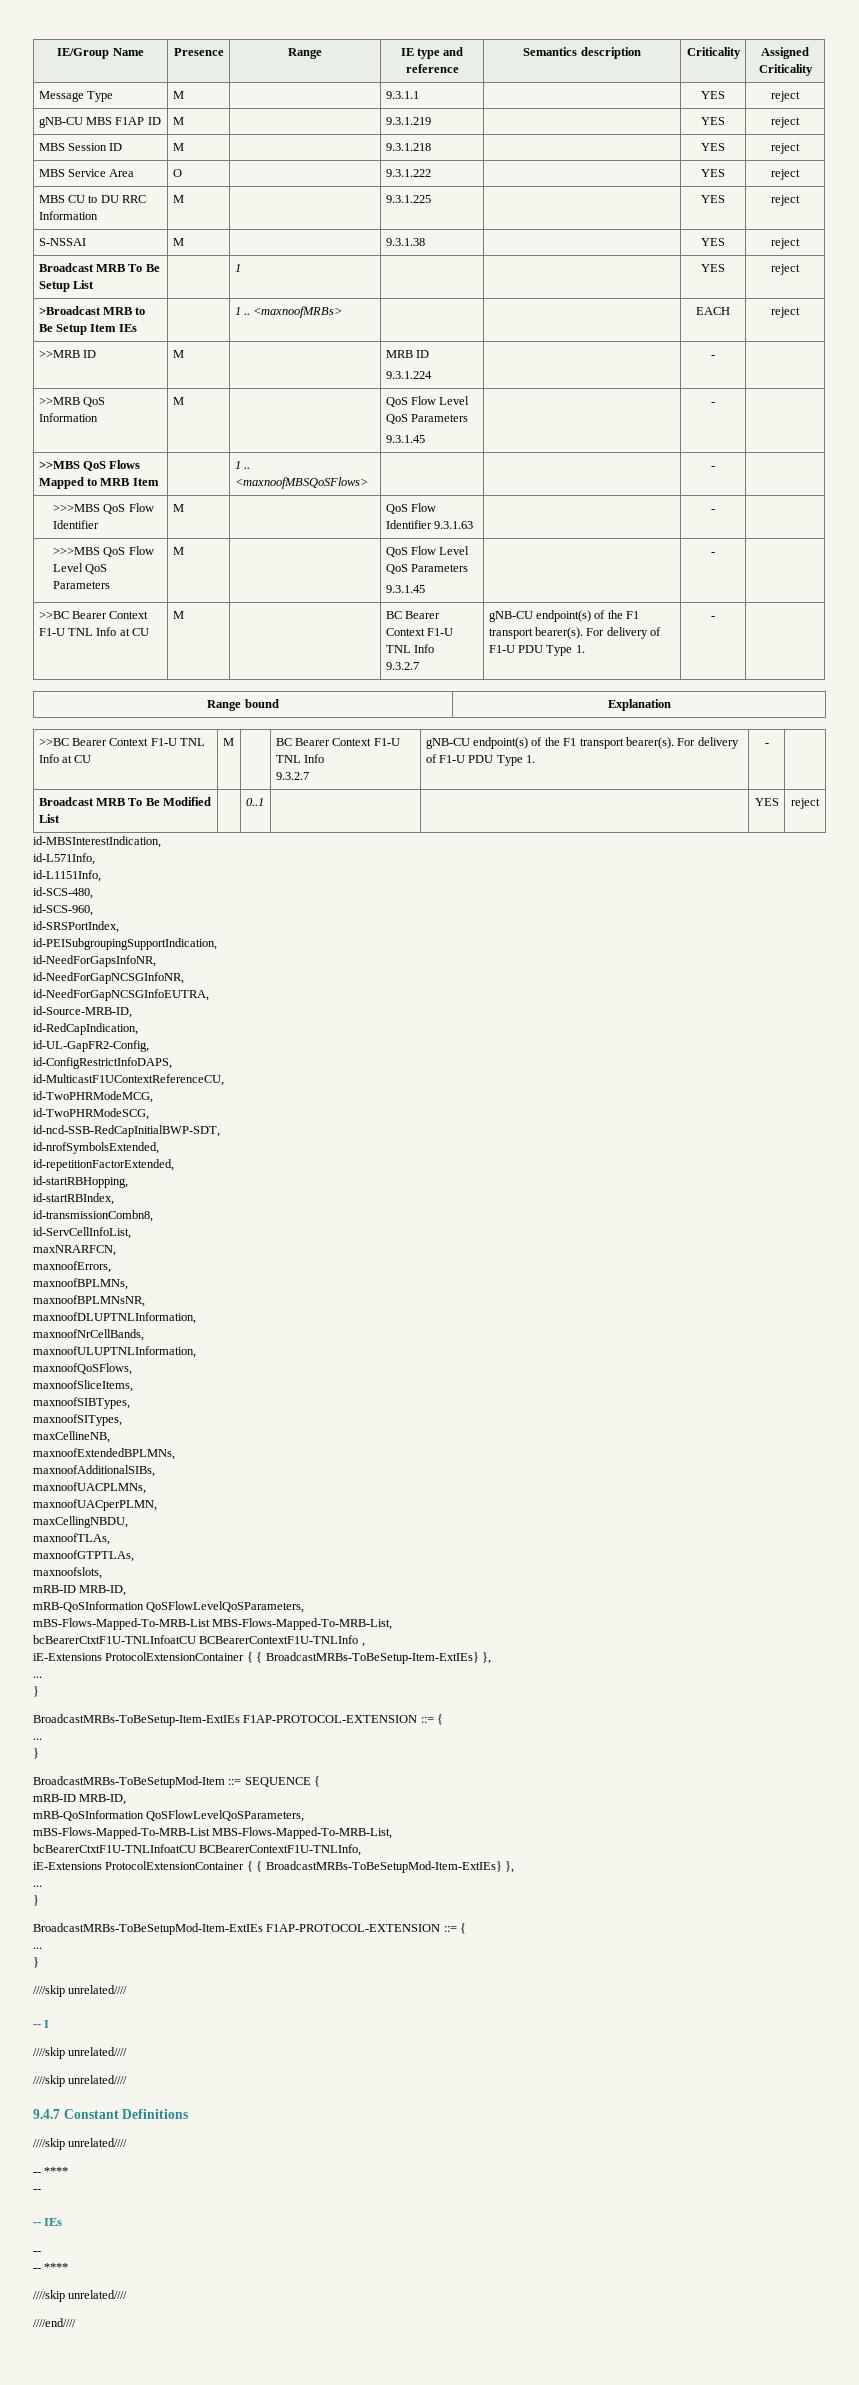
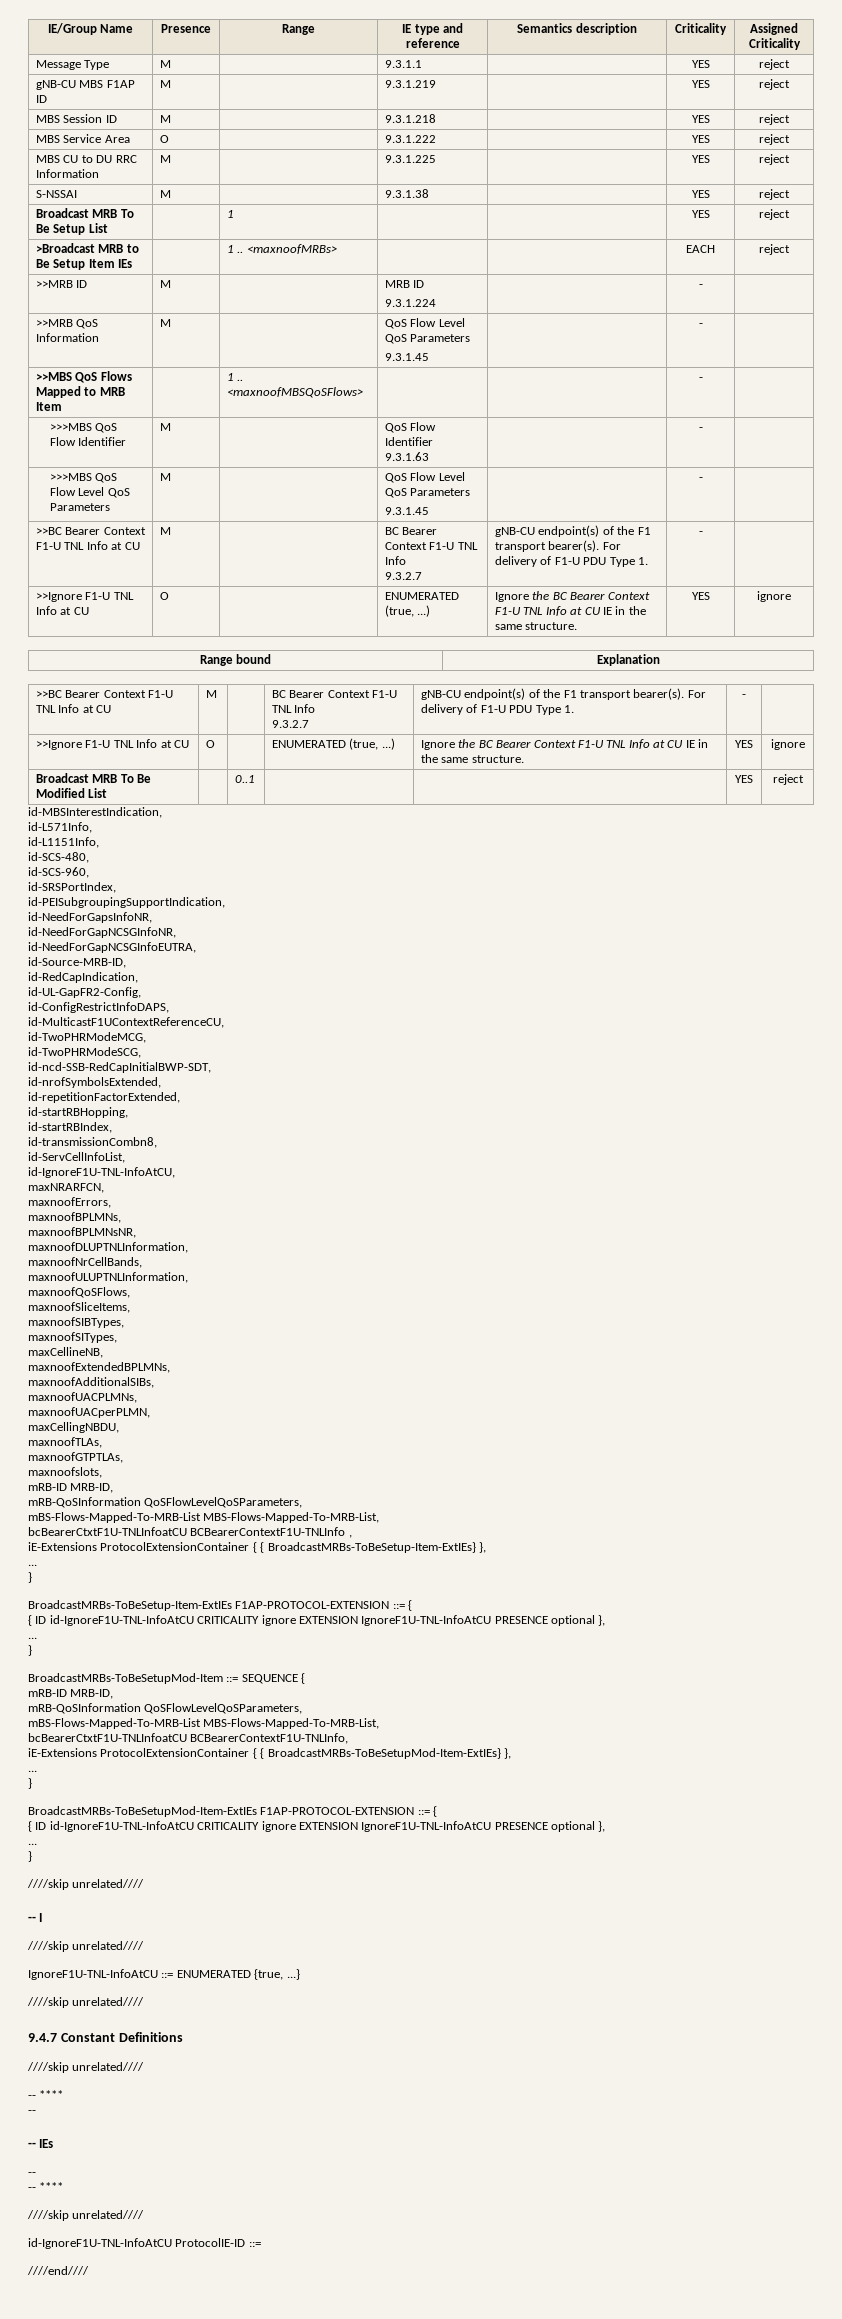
(715, 617) none -> [36,592,134,602] [36,606,89,615] [160,592,170,600] [385,592,460,600] [385,605,431,617] [495,591,650,602] [495,606,646,616] [495,622,578,630] [691,592,710,600] [757,591,791,602] // >>Ignore F1-U TNL Info at CU | O | | ENUMERATED (true, ...) | Ignore the BC Bearer Context F1-U TNL Info at CU IE in the same structure. | YES | ignore
(769, 744) none -> [36,739,189,750] [206,740,216,748] [272,738,395,750] [421,739,709,750] [421,754,524,763] [735,740,753,748] [770,739,805,750] // >>Ignore F1-U TNL Info at CU | O | | ENUMERATED (true, ...) | Ignore the BC Bearer Context F1-U TNL Info at CU IE in the same structure. | YES | ignore
(131, 1233) none -> [28,1167,175,1178] // id-IgnoreF1U-TNL-InfoAtCU,
(444, 1719) none -> [28,1615,606,1626] // { ID id-IgnoreF1U-TNL-InfoAtCU CRITICALITY ignore EXTENSION IgnoreF1U-TNL-InfoAtCU PRESENCE optional },
(467, 1928) none -> [28,1821,606,1832] // { ID id-IgnoreF1U-TNL-InfoAtCU CRITICALITY ignore EXTENSION IgnoreF1U-TNL-InfoAtCU PRESENCE optional },
(128, 2051) none -> [28,1969,300,1980] // IgnoreF1U-TNL-InfoAtCU ::= ENUMERATED {true, ...}
(128, 2294) none -> [28,2238,261,2249] // id-IgnoreF1U-TNL-InfoAtCU ProtocolIE-ID ::=

